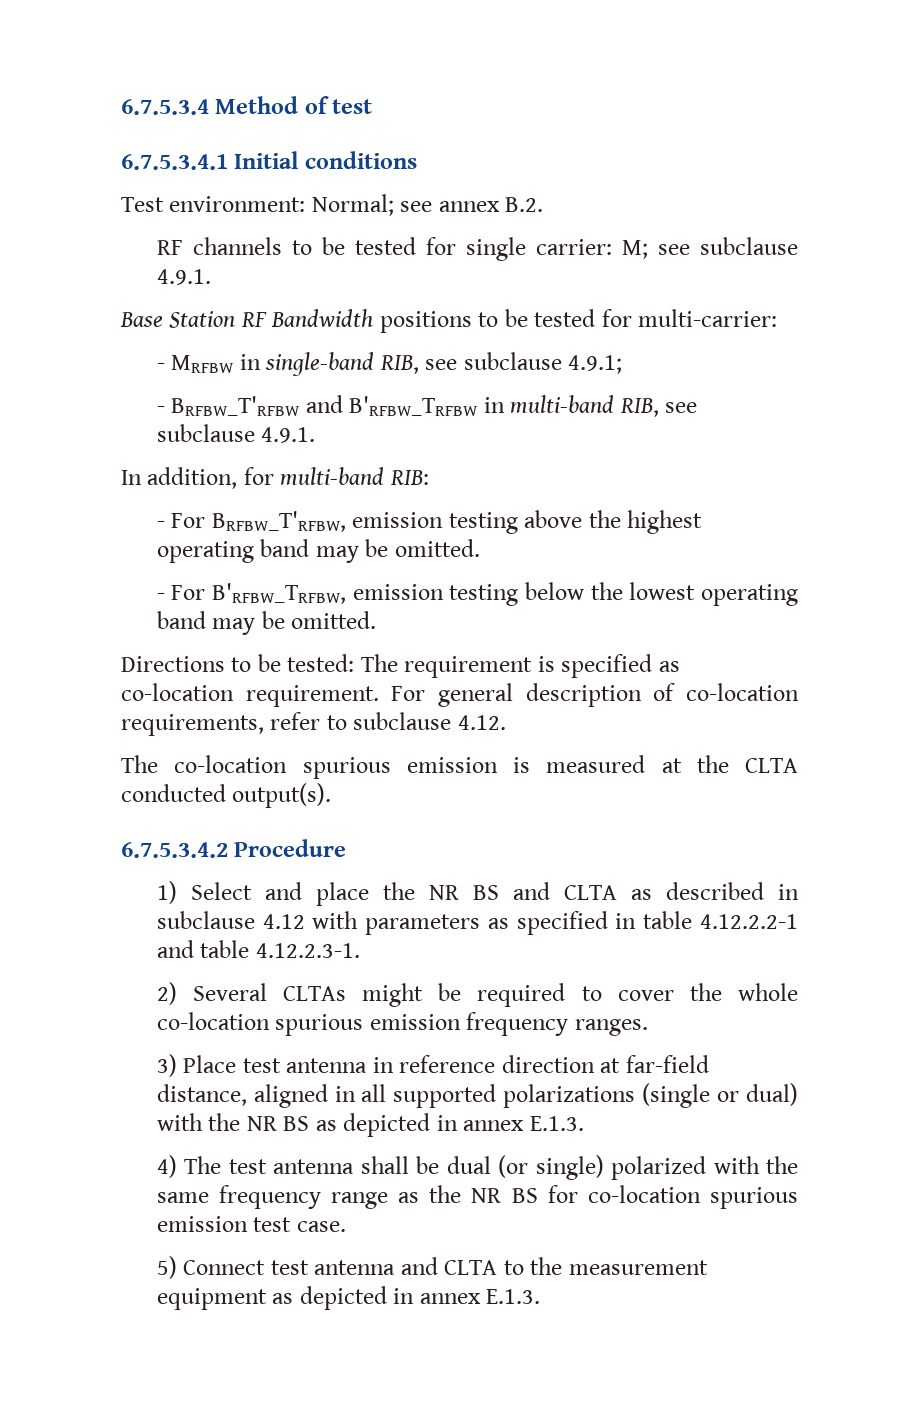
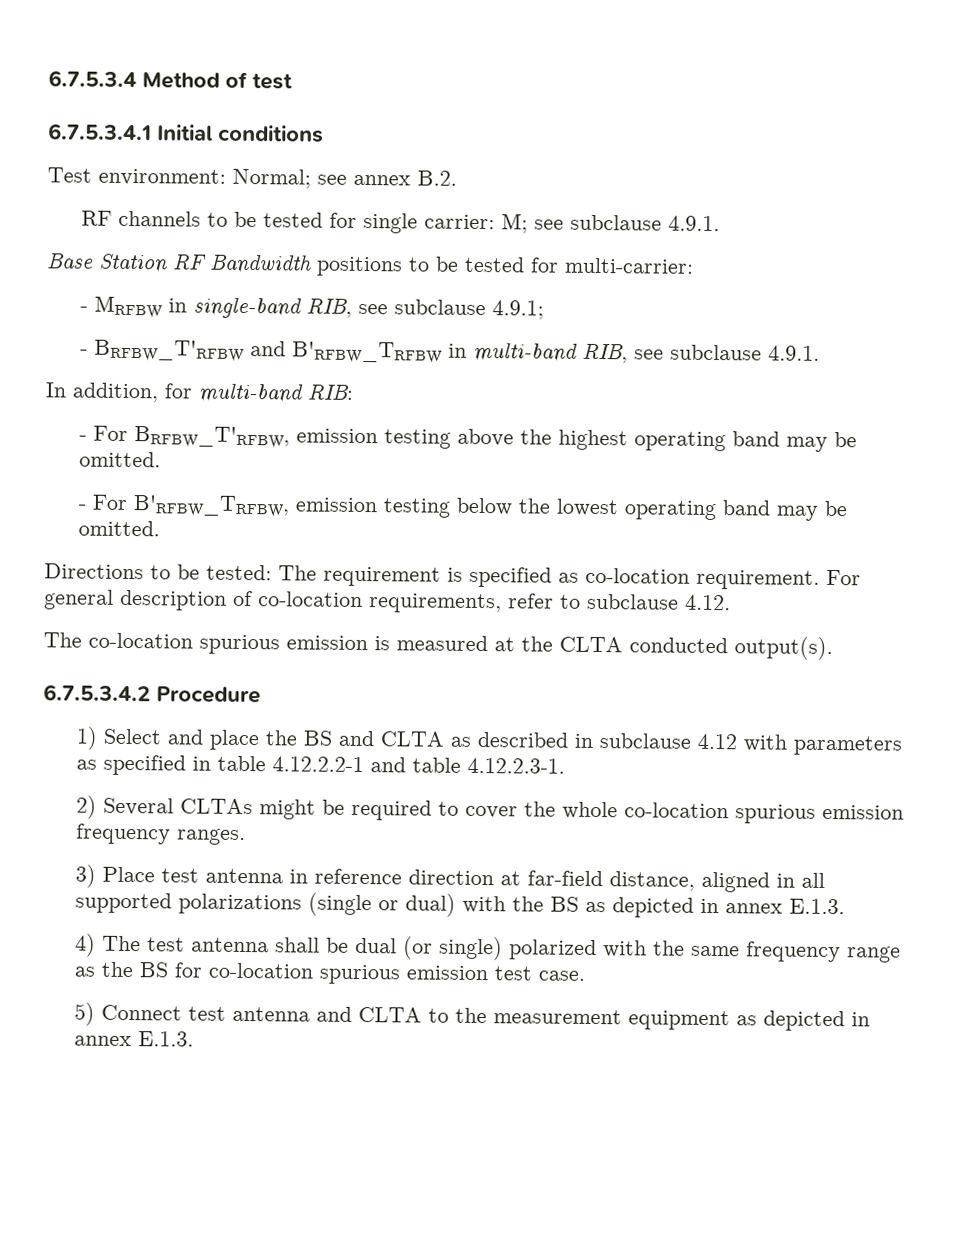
[428,885,459,900] NR -> (298, 738) none
[246,1116,277,1131] NR -> (544, 904) none
[471,1188,502,1203] NR -> (134, 969) none

